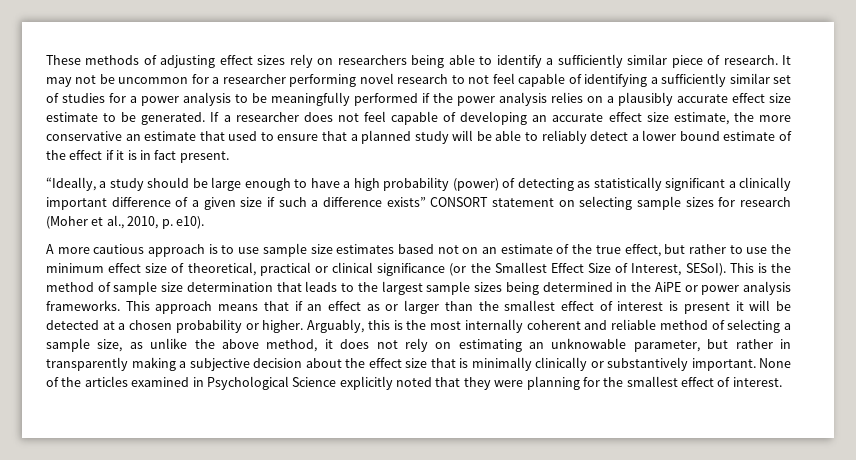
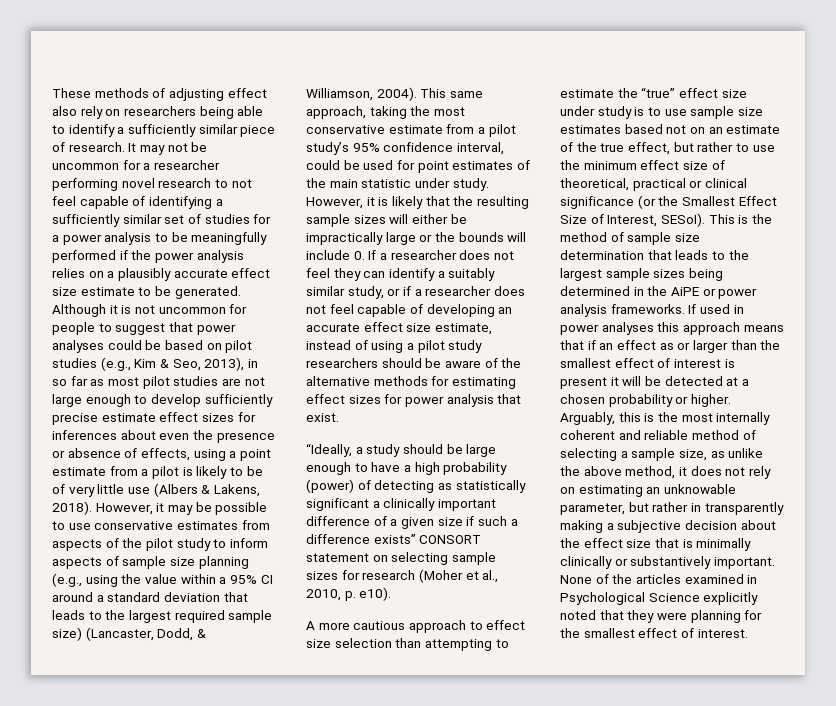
[257,55,286,65] sizes -> [52,106,77,116] also
(206, 118) none -> [52,304,248,317] [52,322,236,335] [52,340,253,353] [52,357,258,371] [52,376,265,389] [52,394,273,407] [52,412,256,425] [52,430,275,443] [52,448,271,461] [52,466,263,479] [52,483,260,497] [52,501,268,515] [52,520,270,530] [52,538,268,551] [52,556,249,569] [52,573,273,587] [52,592,248,602] [52,610,273,623] [52,627,206,641] [306,87,483,101] [306,106,465,119] [306,124,516,137] [306,142,504,155] [306,160,530,173] [306,178,489,191] [306,196,529,209] [306,214,467,227] [306,232,527,245] [306,250,365,260] Although it is not uncommon for people to suggest that power analyses could be based on pilot studies (e.g., Kim & Seo, 2013), in so far as most pilot studies are not large enough to develop sufficiently precise estimate effect sizes for inferences about even the presence or absence of effects, using a point estimate from a pilot is likely to be of very little use (Albers & Lakens, 2018). However, it may be possible to use conservative estimates from aspects of the pilot study to inform aspects of sample size planning (e.g., using the value within a 95% CI around a standard deviation that leads to the largest required sample size) (Lancaster, Dodd, & Williamson, 2004). This same approach, taking the most conservative estimate from a pilot study’s 95% confidence interval, could be used for point estimates of the main statistic under study. However, it is likely that the resulting sample sizes will either be impractically large or the bounds will include 0.
(386, 116) none -> [333,268,496,281] [306,286,525,299] [306,304,354,314] they can identify a suitably similar study, or if a researcher does not feel
[733,112,791,122] [46,130,792,144] [46,150,229,163] the more conservative an estimate that used to ensure that a planned study will be able to reliably detect a lower bound estimate of the effect if it is in fact present. -> [306,340,483,353] [306,358,522,368] [306,376,516,389] [306,394,522,407] [306,413,339,422] instead of using a pilot study researchers should be aware of the alternative methods for estimating effect sizes for power analysis that exist.
(206, 250) none -> [469,620,526,630] [306,638,509,651] [560,87,747,98] [560,106,632,119] to effect size selection than attempting to estimate the “true” effect size under study
[125,301,150,311] This -> [688,304,744,314] [560,322,680,335] If used in power analyses this

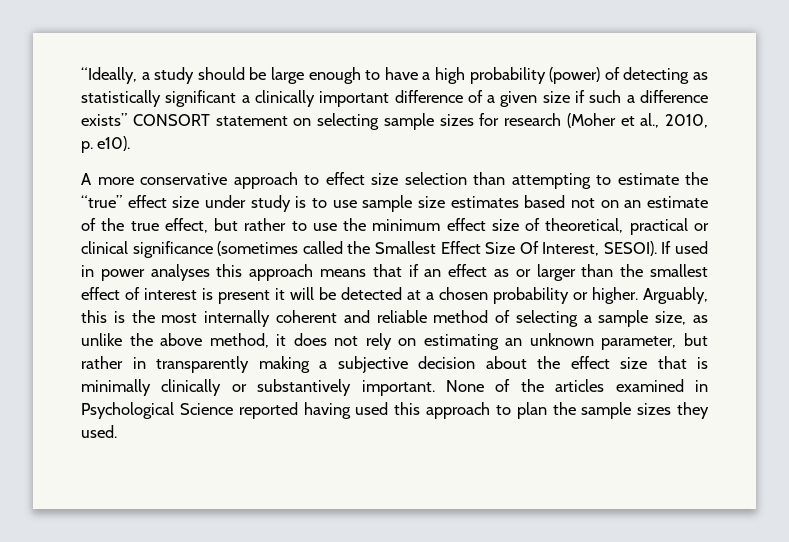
[52,88,267,101] [52,106,264,119] [52,124,276,137] [52,142,208,155] [52,160,220,170] [52,178,252,191] [52,196,223,209] [52,214,272,227] [52,232,268,245] [52,250,244,263] [52,268,271,281] [52,286,241,299] [52,304,248,317] [52,322,236,335] [52,340,253,353] [52,357,258,371] [52,376,265,389] [52,394,273,407] [52,412,256,425] [52,430,275,443] [52,448,271,461] [52,466,263,479] [52,483,260,497] [52,501,268,515] [52,520,270,530] [52,538,268,551] [52,556,249,569] [52,573,273,587] [52,592,248,602] [52,610,273,623] [52,627,206,641] [306,87,483,101] [306,106,465,119] [306,124,516,137] [306,142,504,155] [306,160,530,173] [306,178,489,191] [306,196,529,209] [306,214,467,227] [306,232,527,245] [306,250,514,260] [306,268,496,281] [306,286,525,299] [306,304,513,317] [306,322,492,335] [306,340,483,353] [306,358,522,368] [306,376,516,389] [306,394,522,407] [306,413,339,422] These methods of adjusting effect also rely on researchers being able to identify a sufficiently similar piece of research. It may not be uncommon for a researcher performing novel research to not feel capable of identifying a sufficiently similar set of studies for a power analysis to be meaningfully performed if the power analysis relies on a plausibly accurate effect size estimate to be generated. Although it is not uncommon for people to suggest that power analyses could be based on pilot studies (e.g., Kim & Seo, 2013), in so far as most pilot studies are not large enough to develop sufficiently precise estimate effect sizes for inferences about even the presence or absence of effects, using a point estimate from a pilot is likely to be of very little use (Albers & Lakens, 2018). However, it may be possible to use conservative estimates from aspects of the pilot study to inform aspects of sample size planning (e.g., using the value within a 95% CI around a standard deviation that leads to the largest required sample size) (Lancaster, Dodd, & Williamson, 2004). This same approach, taking the most conservative estimate from a pilot study’s 95% confidence interval, could be used for point estimates of the main statistic under study. However, it is likely that the resulting sample sizes will either be impractically large or the bounds will include 0. If a researcher does not feel they can identify a suitably similar study, or if a researcher does not feel capable of developing an accurate effect size estimate, instead of using a pilot study researchers should be aware of the alternative methods for estimating effect sizes for power analysis that exist. // -> (81, 75) none
[353,621,406,630] cautious -> [140,173,227,185] conservative
[637,195,656,209] (or -> [217,241,343,256] (sometimes called
[590,213,772,227] [560,232,700,245] [560,250,749,260] [560,268,723,281] [560,286,758,299] [560,304,685,317] of Interest, SESoI). This is the method of sample size determination that leads to the largest sample sizes being determined in the AiPE or power analysis frameworks. -> [519,241,657,256] Of Interest, SESOI).
[663,484,736,494] unknowable -> [529,333,594,346] unknown
[703,592,759,605] [560,610,763,623] [560,628,748,638] explicitly noted that they were planning for the smallest effect of interest. -> [238,402,709,419] [81,425,117,438] reported having used this approach to plan the sample sizes they used.

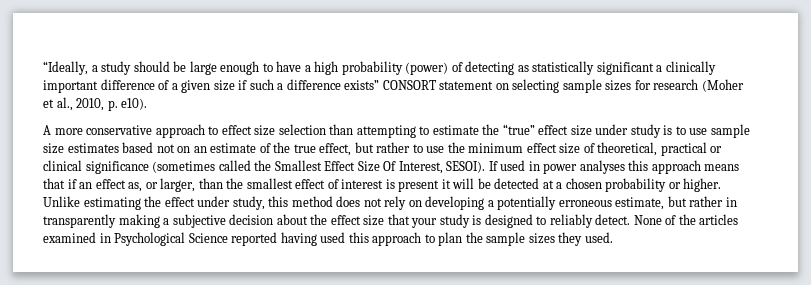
[494,264,576,281] as or larger -> [128,178,196,192] as, or larger,
[643,287,708,304] [81,310,709,327] [81,333,677,350] Arguably, this is the most internally coherent and reliable method of selecting a sample size, as unlike the above method, it does not rely on estimating an unknown parameter, -> [43,196,665,210] Unlike estimating the effect under study, this method does not rely on developing a potentially erroneous estimate,
[697,357,708,369] [81,379,435,396] is minimally clinically or substantively important. -> [411,214,631,228] your study is designed to reliably detect.

